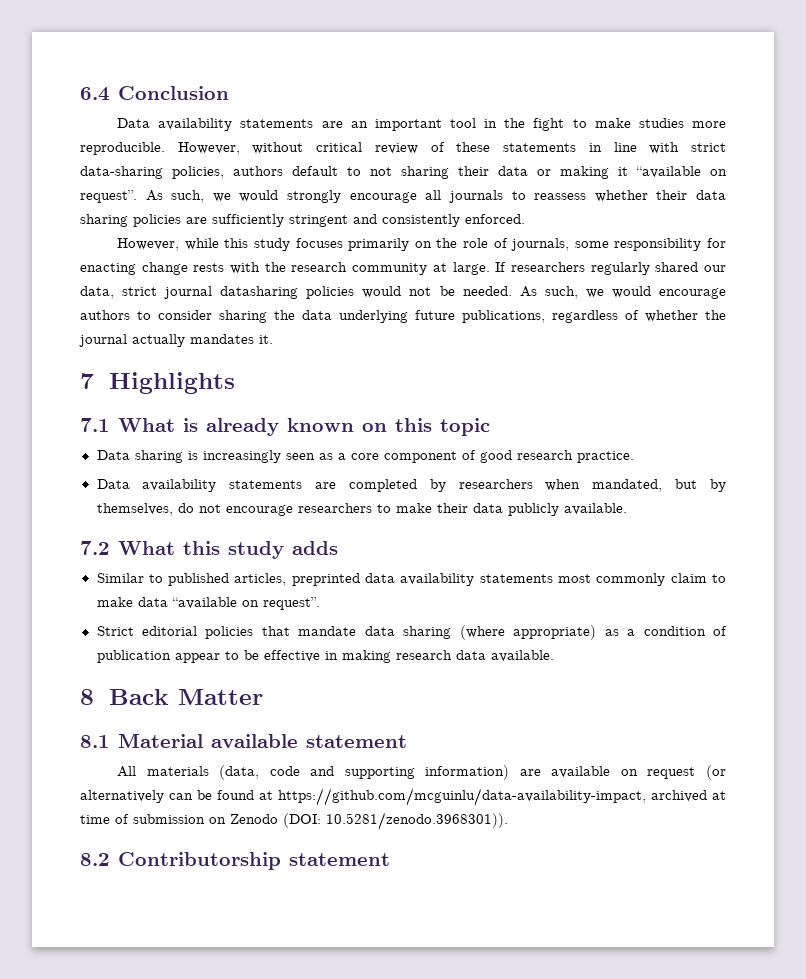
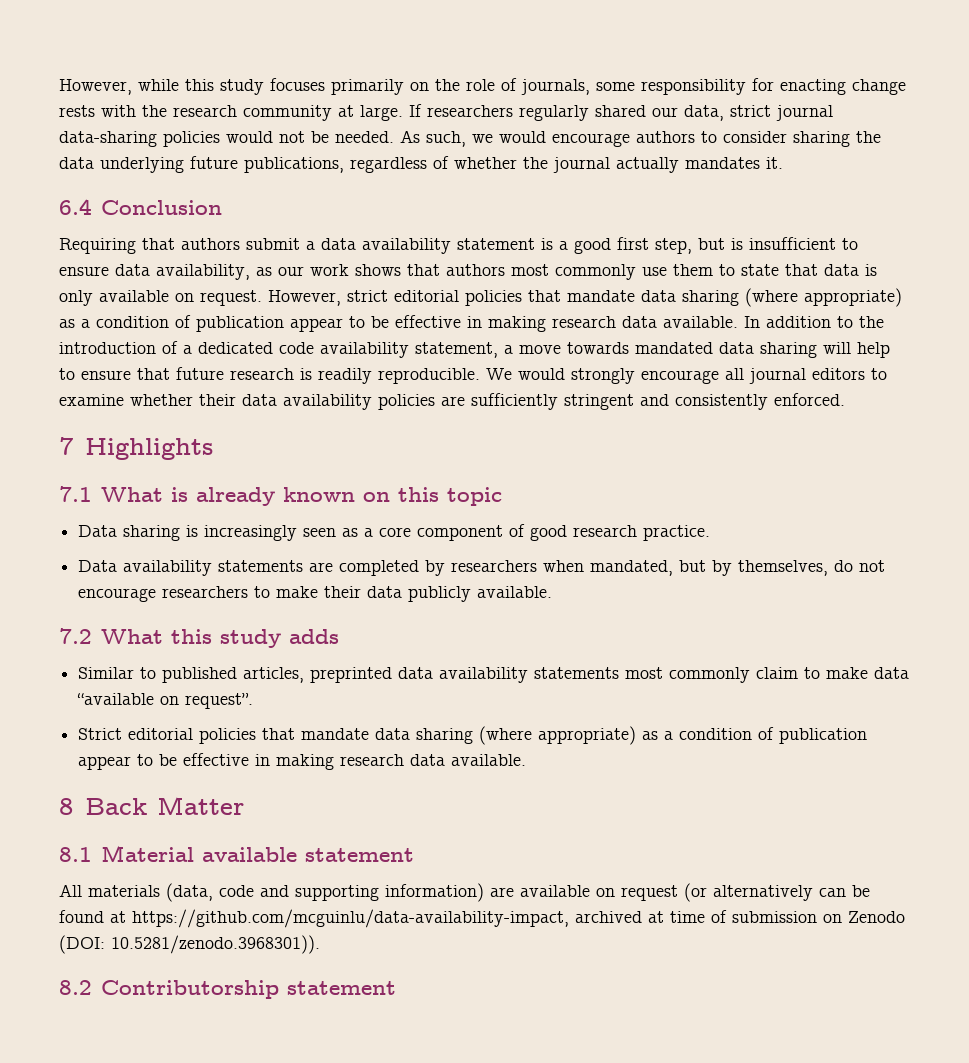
[80,86,229,101] [117,118,726,131] [80,142,727,155] [80,166,727,179] [80,190,727,203] [80,214,525,227] 6.4 Conclusion // Data availability statements are an important tool in the fight to make studies more reproducible. However, without critical review of these statements in line with strict data-sharing policies, authors default to not sharing their data or making it “available on request”. As such, we would strongly encourage all journals to reassess whether their data sharing policies are sufficiently stringent and consistently enforced. // -> (59, 87) none
[220,286,299,299] datasharing -> [59,131,157,147] data-sharing
(273, 339) none -> [59,199,222,215] [59,237,858,254] [59,264,877,280] [59,288,902,307] [59,315,884,332] [59,341,890,358] [59,367,887,384] [59,393,845,410] // 6.4 Conclusion // Requiring that authors submit a data availability statement is a good first step, but is insufficient to ensure data availability, as our work shows that authors most commonly use them to state that data is only available on request. However, strict editorial policies that mandate data sharing (where appropriate) as a condition of publication appear to be effective in making research data available. In addition to the introduction of a dedicated code availability statement, a move towards mandated data sharing will help to ensure that future research is readily reproducible. We would strongly encourage all journal editors to examine whether their data availability policies are sufficiently stringent and consistently enforced.

